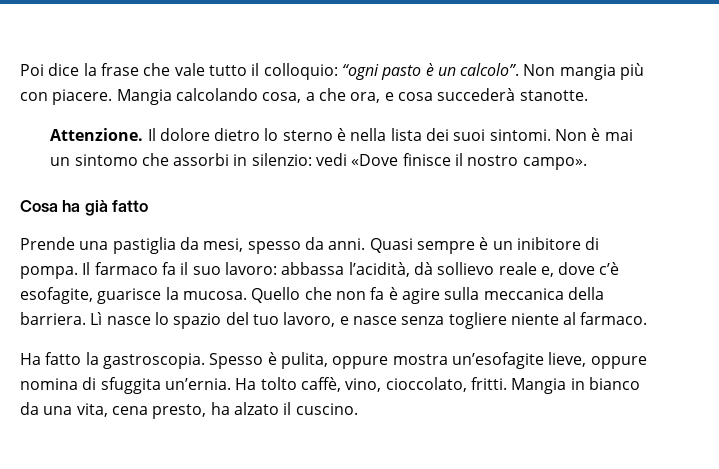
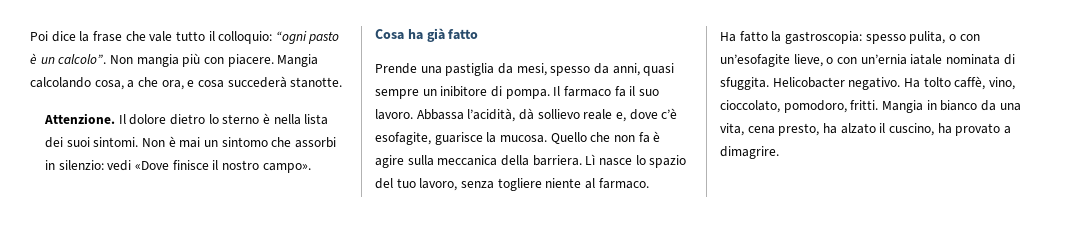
[328,237,489,254] anni. Quasi sempre è -> [612,63,675,76] [375,89,419,99] anni, quasi sempre
[224,262,345,275] lavoro: abbassa -> [375,109,464,120] lavoro. Abbassa
[339,316,397,325] e nasce -> (458, 184) none
[102,352,647,369] [20,377,231,394] gastroscopia. Spesso è pulita, oppure mostra un’esofagite lieve, oppure nomina di sfuggita un’ernia. -> [784,31,980,44] [720,54,1015,67] [720,77,901,90] gastroscopia: spesso pulita, o con un’esofagite lieve, o con un’ernia iatale nominata di sfuggita. Helicobacter negativo.
(467, 384) none -> [783,100,847,113] pomodoro,
[295,403,358,415] cuscino. -> [888,123,1011,136] [720,146,779,159] cuscino, ha provato a dimagrire.

